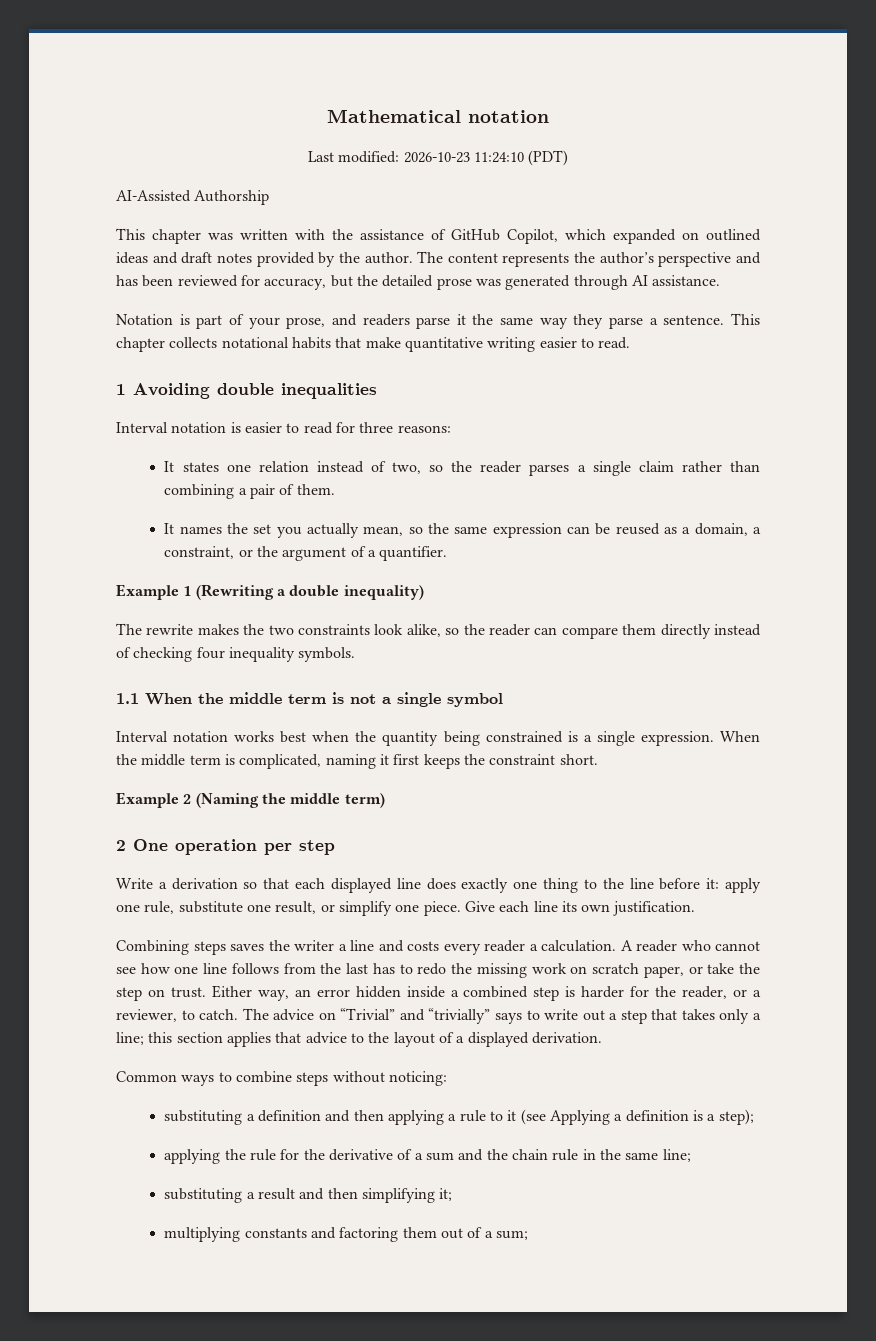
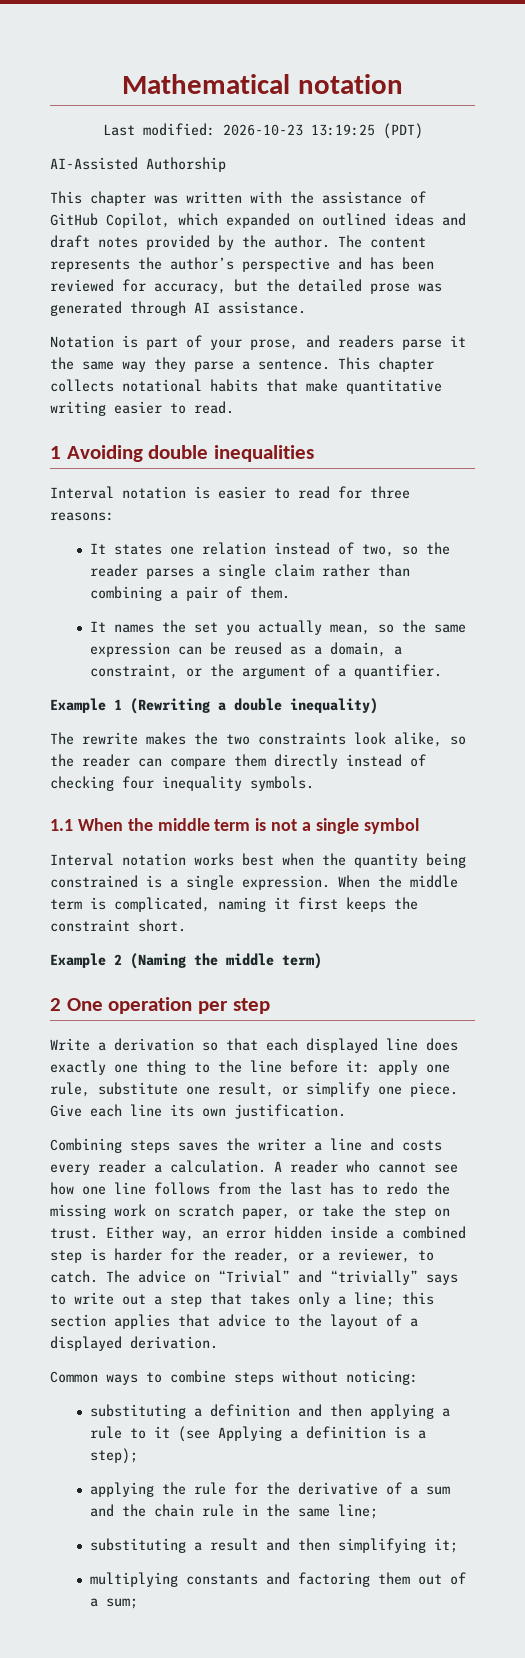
[473,152,524,163] 11:24:10 -> [310,124,375,136] 13:19:25

